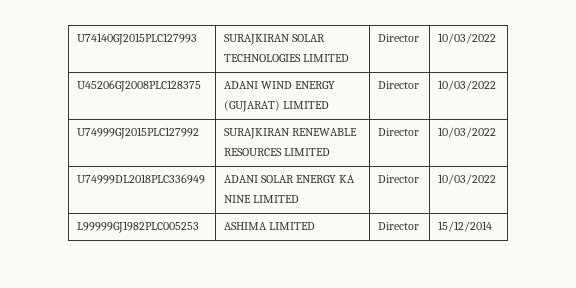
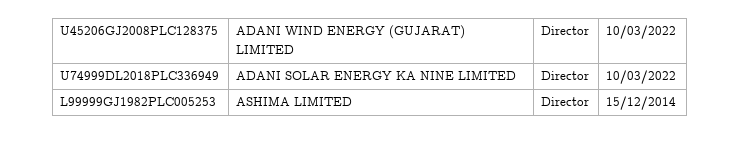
[77,33,198,45] [224,34,326,45] [224,54,350,62] [378,34,420,42] [438,33,497,44] U74140GJ2015PLC127993 | SURAJKIRAN SOLAR TECHNOLOGIES LIMITED | Director | 10/03/2022 // -> (60, 30) none
[77,127,200,139] [224,128,358,139] [224,148,331,156] [378,128,420,136] [438,127,497,138] // U74999GJ2015PLC127992 | SURAJKIRAN RENEWABLE RESOURCES LIMITED | Director | 10/03/2022 -> (677, 32) none

